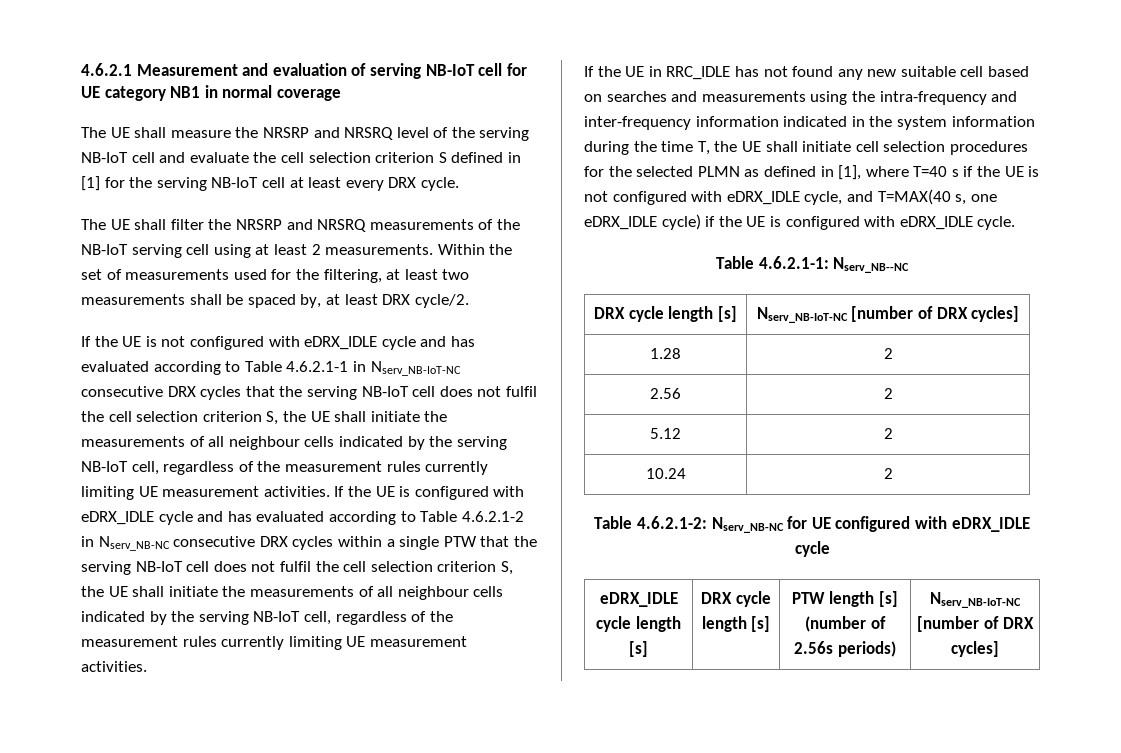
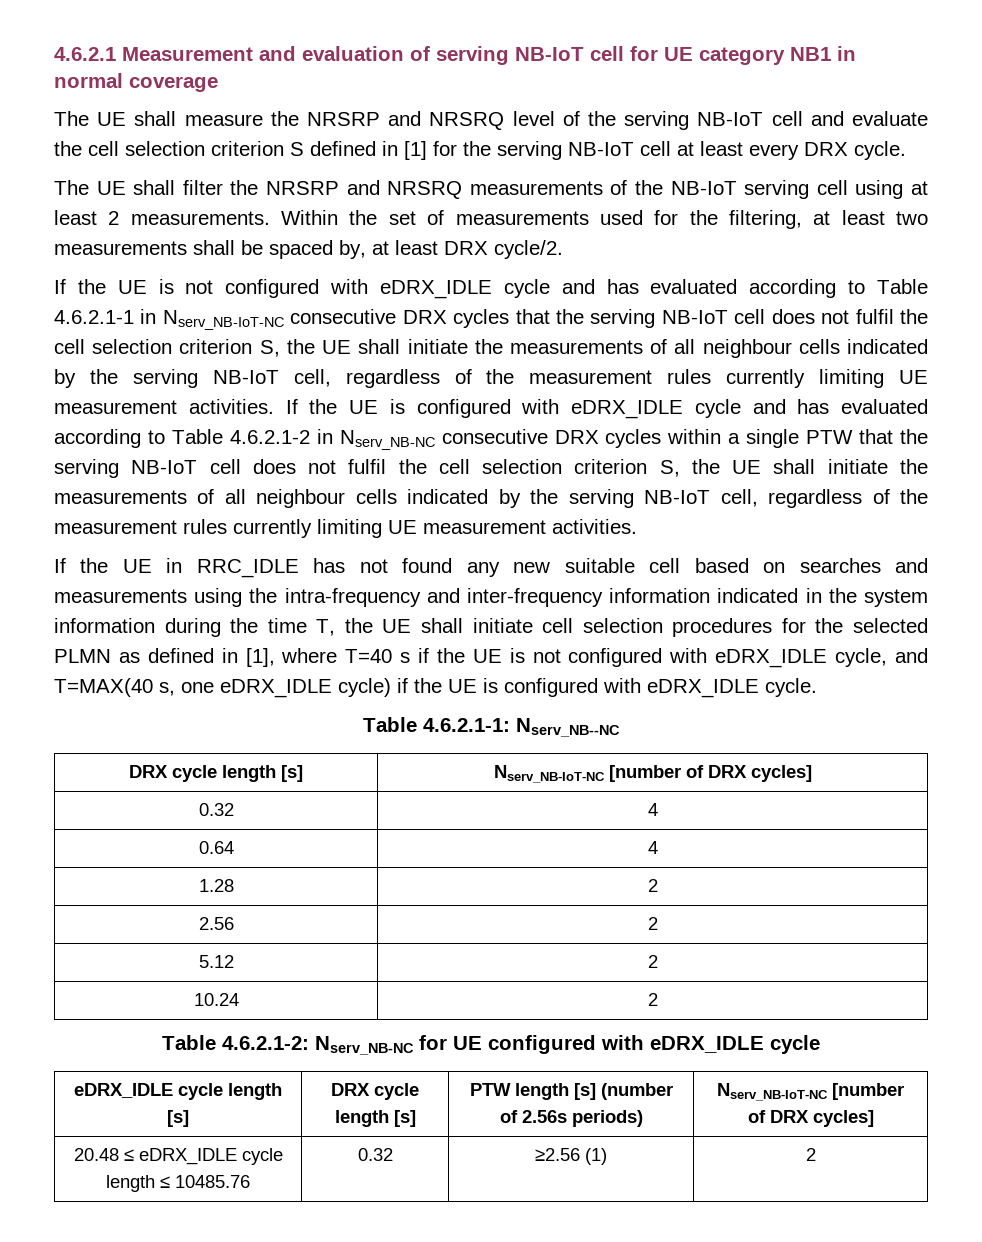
(1020, 314) none -> [198,803,234,816] [647,803,658,816] [198,841,234,854] [647,841,658,854] // 0.32 | 4 // 0.64 | 4
(999, 649) none -> [73,1148,283,1165] [106,1175,250,1192] [357,1148,393,1161] [535,1148,607,1165] [805,1148,816,1161] // 20.48 ≤ eDRX_IDLE cycle length ≤ 10485.76 | 0.32 | ≥2.56 (1) | 2

